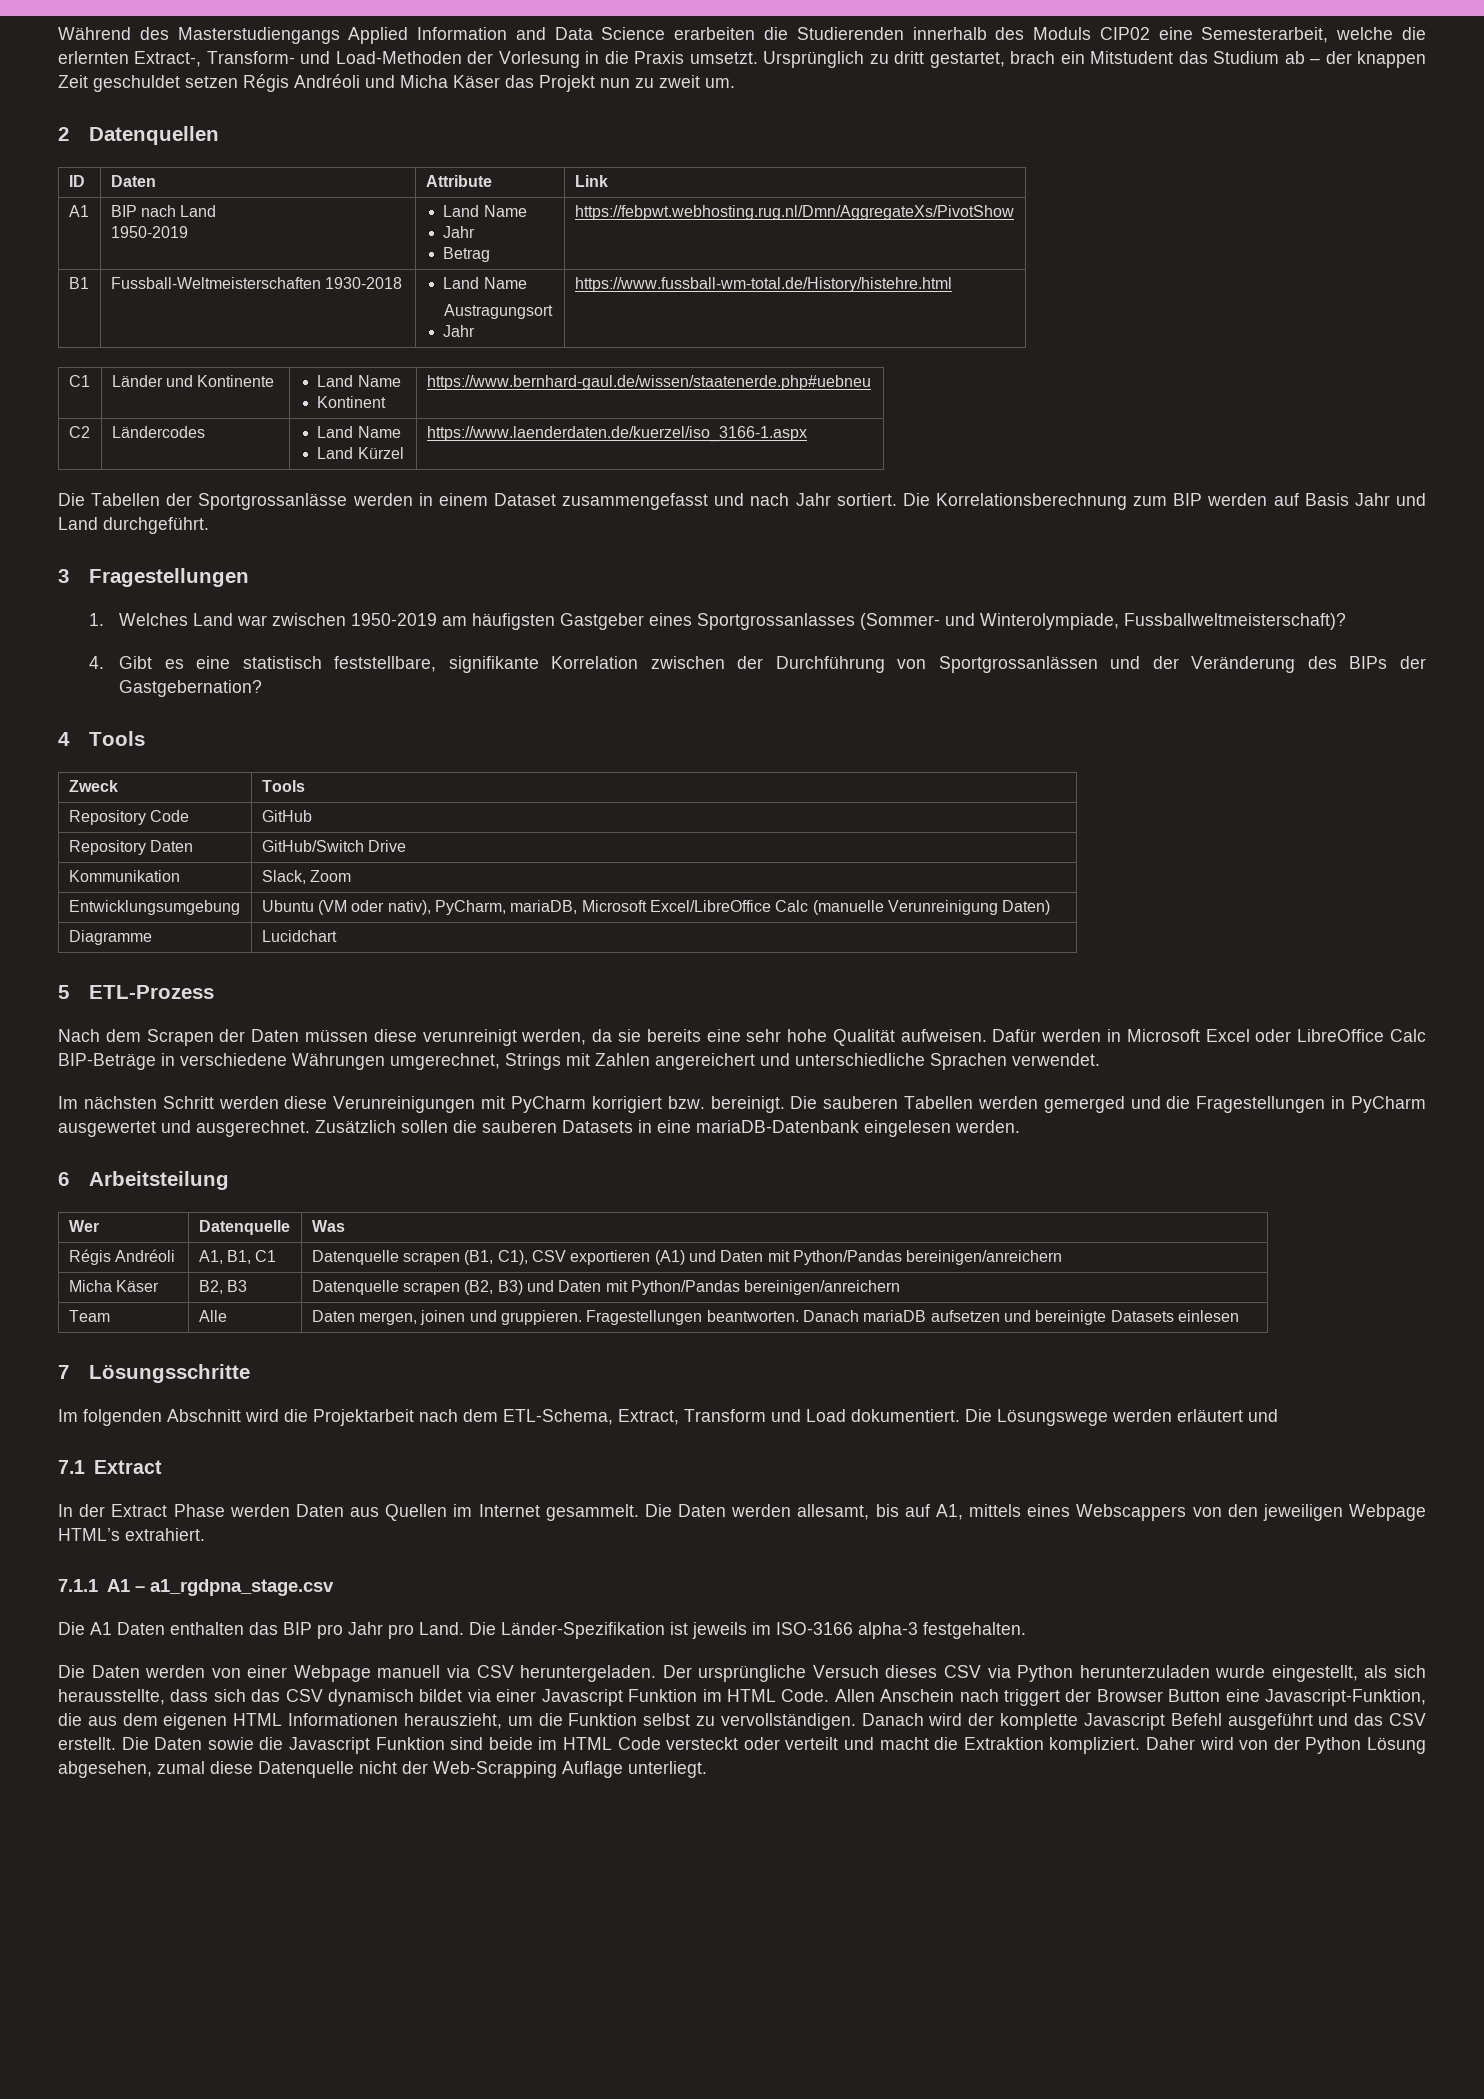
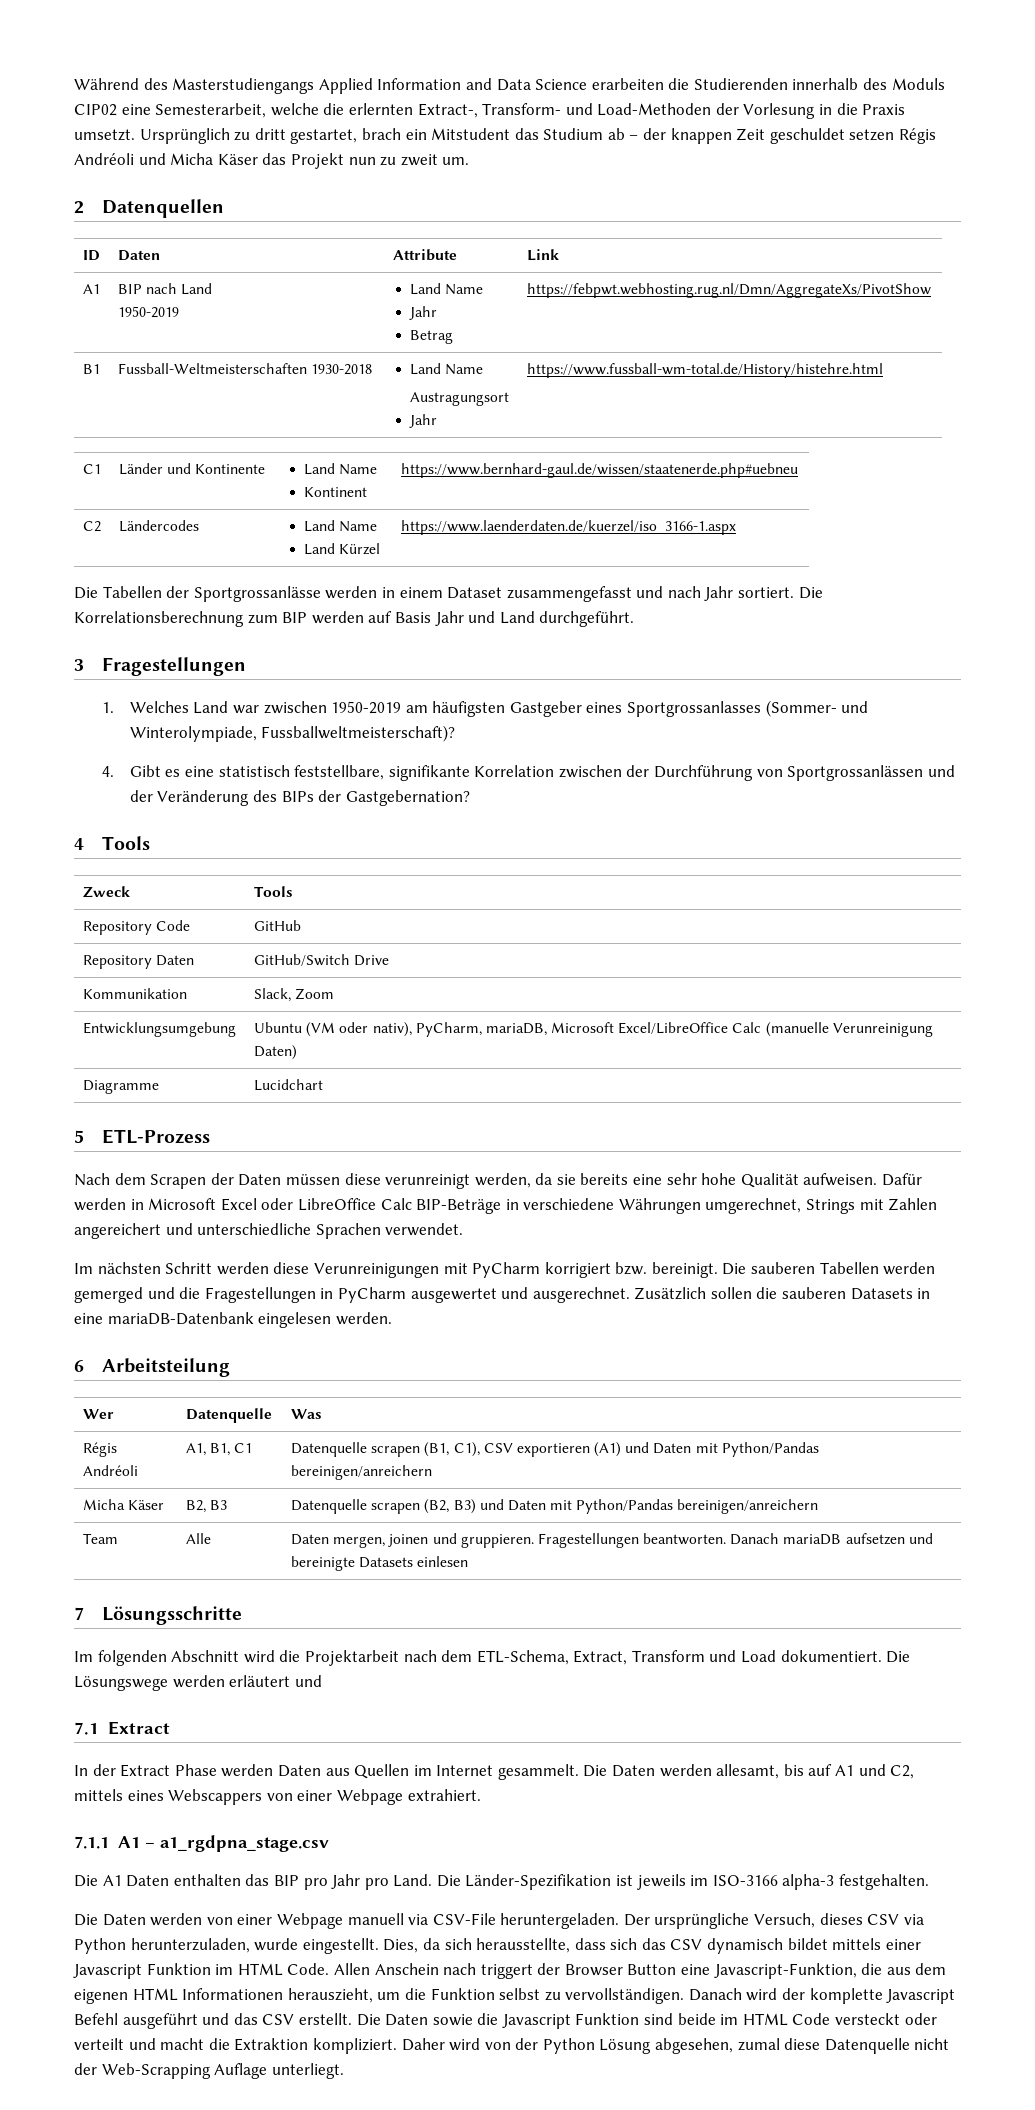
[935,1504,963,1520] A1, -> [835,1764,915,1779] A1 und C2,
[1227,1504,1426,1521] [58,1528,120,1541] den jeweiligen Webpage HTML’s -> [297,1789,403,1805] einer Webpage
[476,1665,514,1678] CSV -> [432,1913,496,1925] CSV-File
[812,1665,879,1678] Versuch -> [754,1913,816,1928] Versuch,
[1079,1665,1388,1682] herunterzuladen wurde eingestellt, als -> [130,1938,440,1954] herunterzuladen, wurde eingestellt. Dies, da
[467,1689,491,1702] via -> [832,1938,882,1950] mittels

